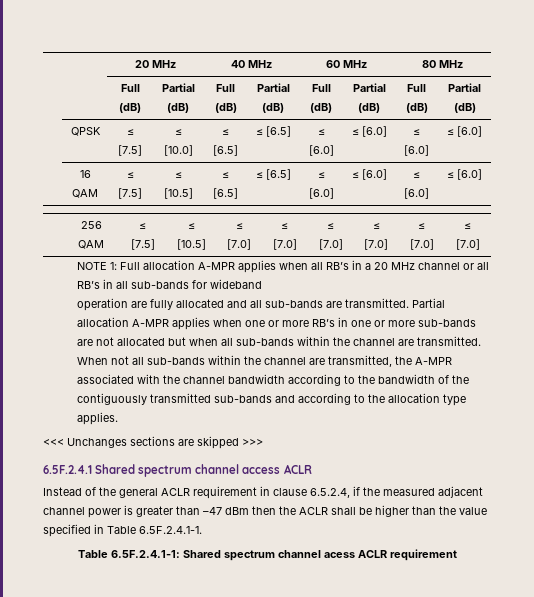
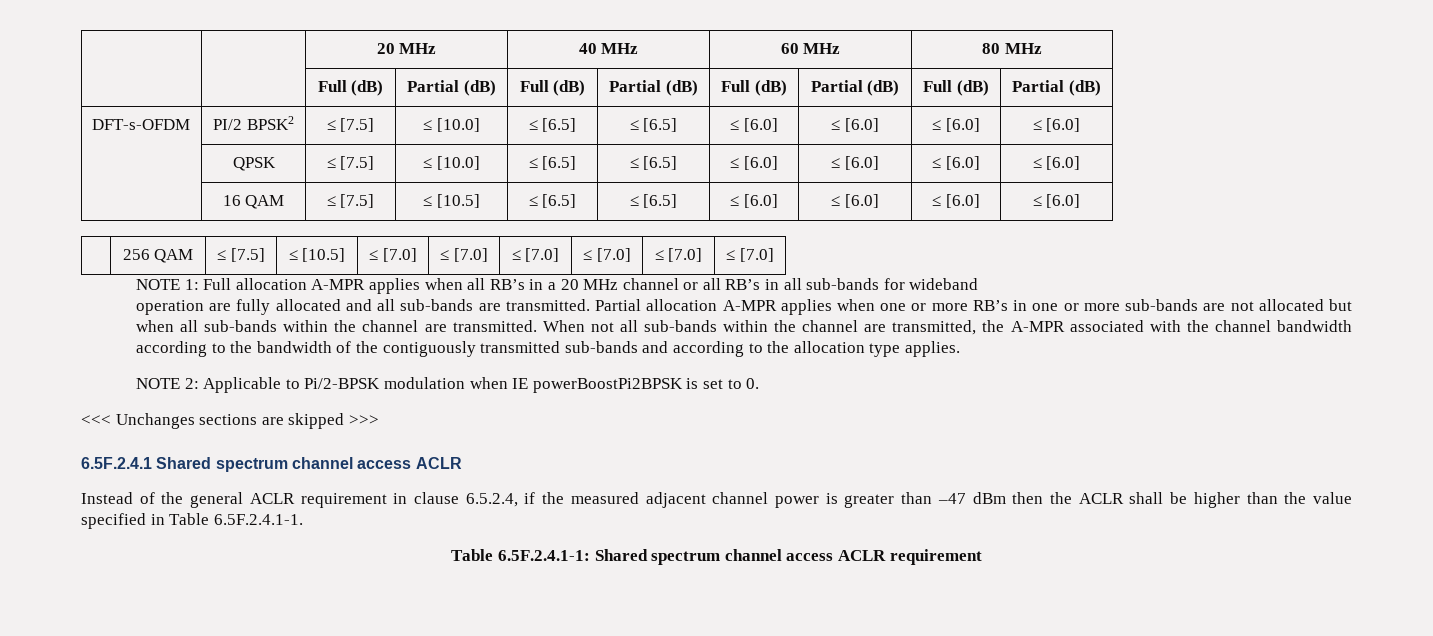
(476, 108) none -> [91,119,190,130] [213,116,294,130] [326,118,375,132] [423,118,480,132] [528,118,577,132] [629,118,678,132] [730,118,778,132] [831,118,879,132] [932,118,980,132] [1032,118,1081,132] // DFT-s-OFDM | PI/2 BPSK2 | ≤ [7.5] | ≤ [10.0] | ≤ [6.5] | ≤ [6.5] | ≤ [6.0] | ≤ [6.0] | ≤ [6.0] | ≤ [6.0]
(119, 418) none -> [136,377,760,393] // NOTE 2: Applicable to Pi/2-BPSK modulation when IE powerBoostPi2BPSK is set to 0.
[323,552,355,558] acess -> [786,553,834,561] access

